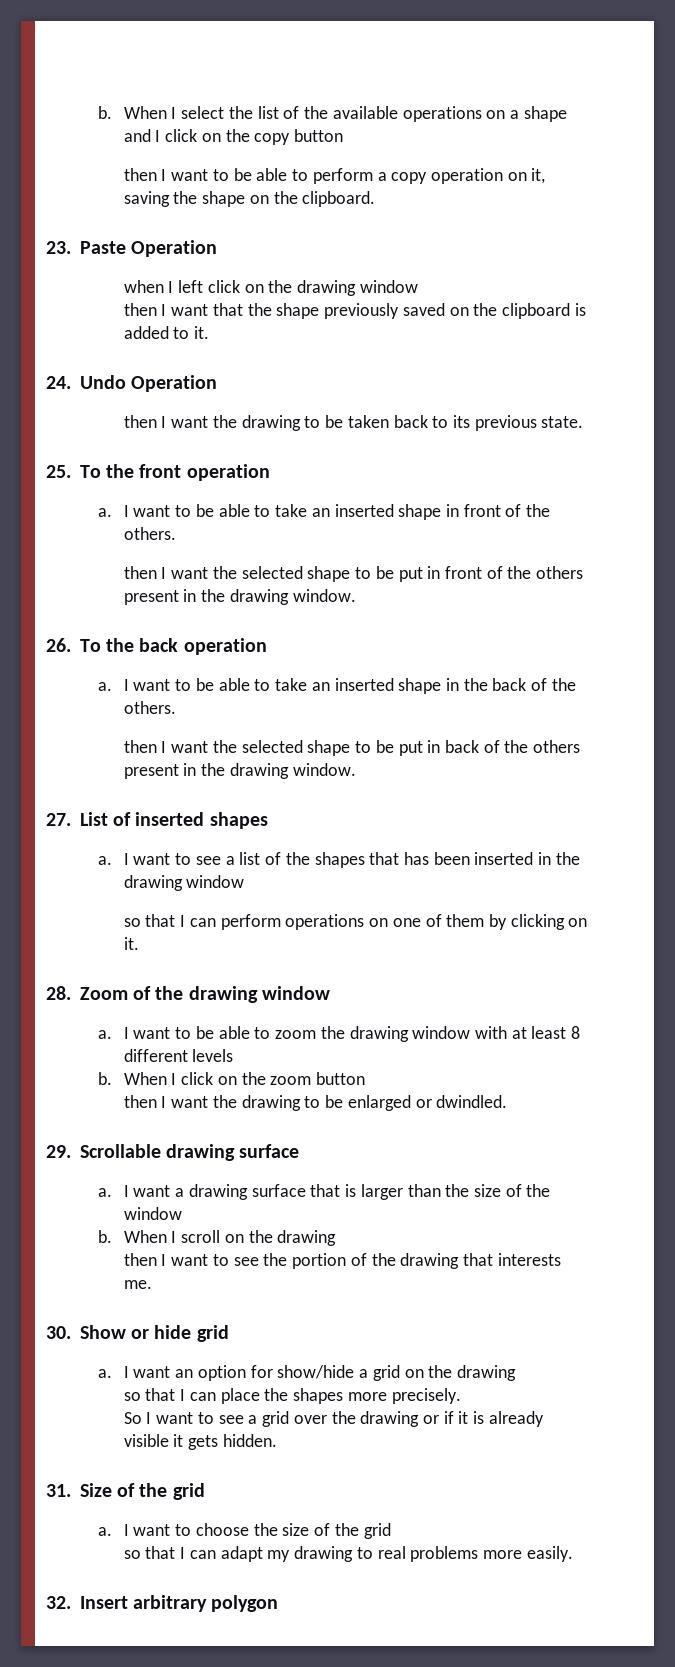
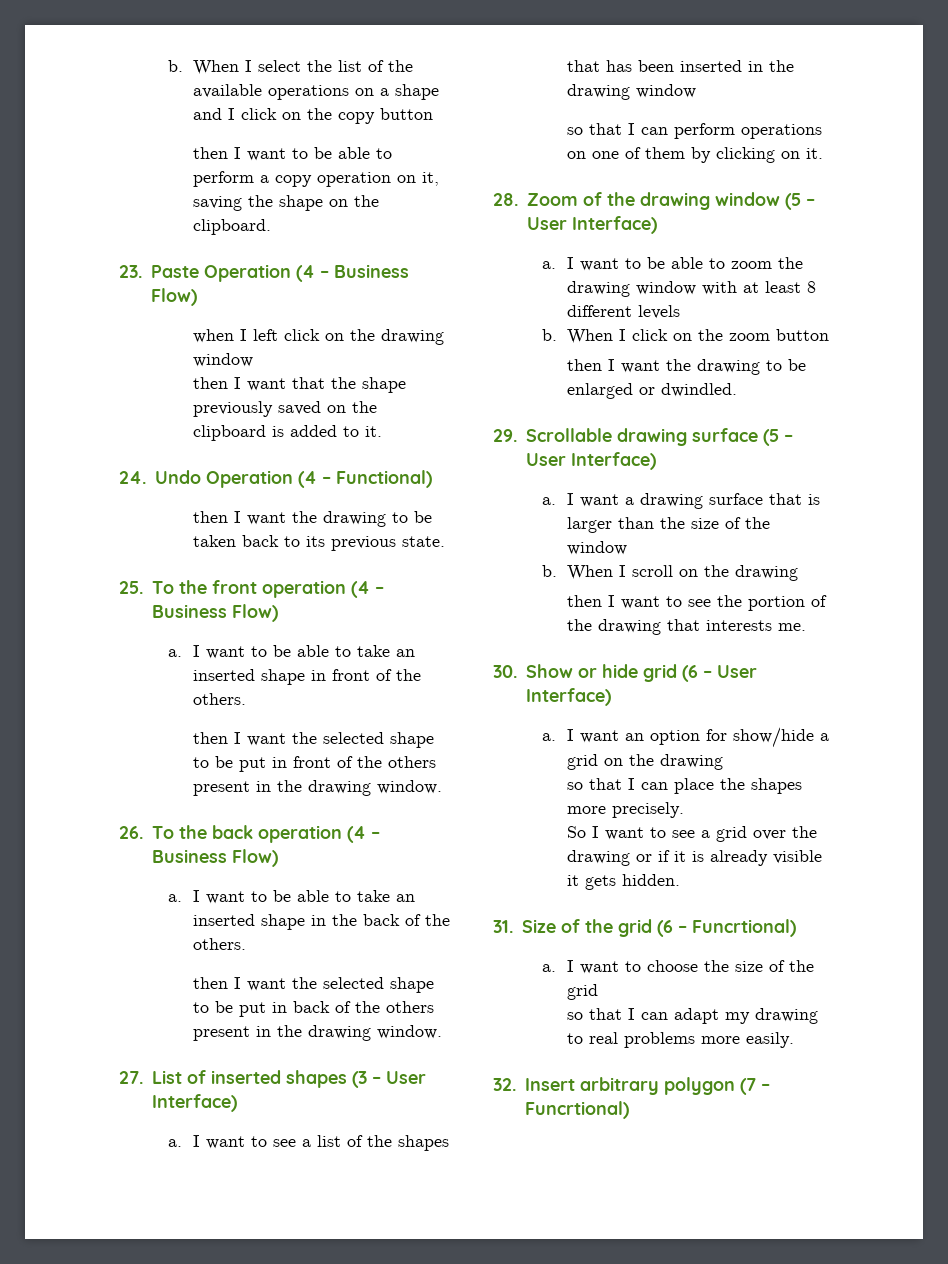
(218, 248) none -> [295,264,409,282] [150,288,197,306] (4 – Business Flow)
(218, 383) none -> [297,470,432,488] (4 – Functional)
(270, 472) none -> [350,581,384,598] [151,604,278,622] (4 – Business Flow)
(267, 646) none -> [346,826,380,843] [151,849,278,867] (4 – Business Flow)
(268, 820) none -> [351,1071,426,1088] [151,1094,237,1112] (3 – User Interface)
(330, 993) none -> [784,193,815,210] [526,216,657,234] (5 – User Interface)
(300, 1151) none -> [762,429,793,446] [525,452,656,470] (5 – User Interface)
(229, 1333) none -> [681,665,757,682] [525,688,611,706] (6 – User Interface)
(205, 1491) none -> [656,919,796,937] (6 – Funcrtional)
(279, 1603) none -> [739,1078,770,1095] [524,1101,629,1119] (7 – Funcrtional)

